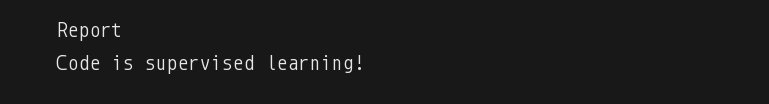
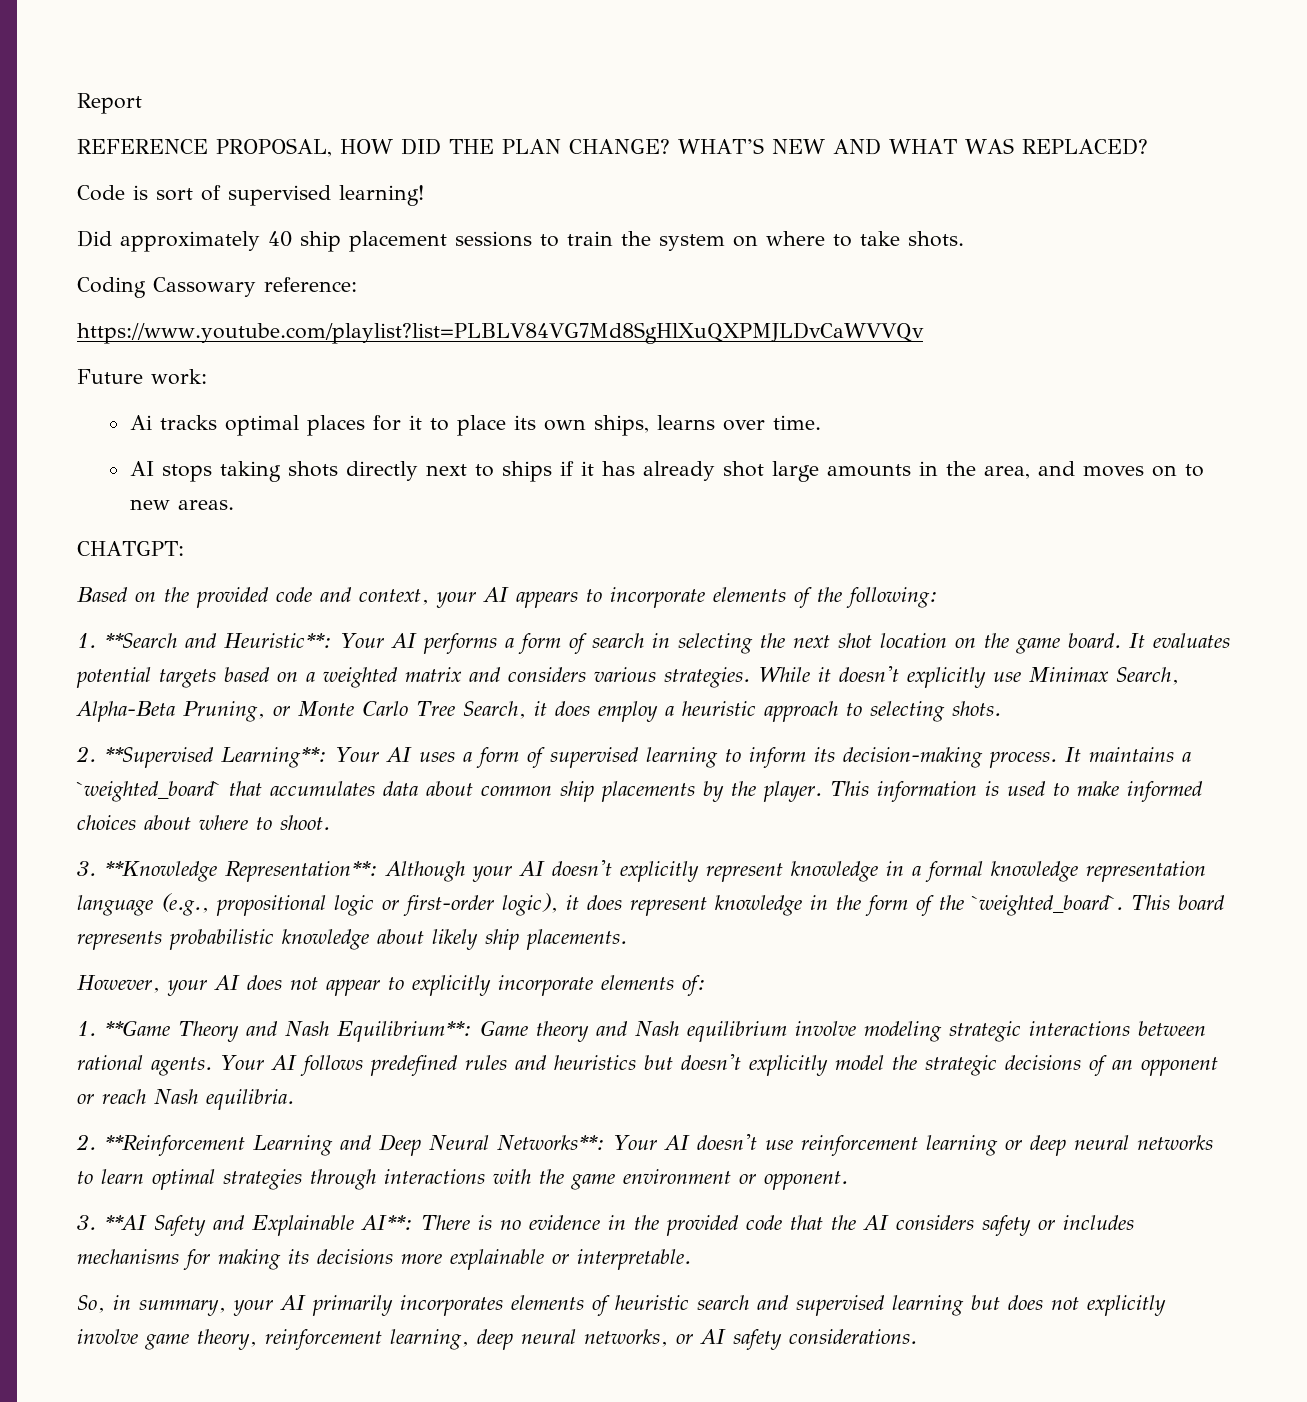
(122, 31) none -> [77,138,1148,157] // REFERENCE PROPOSAL, HOW DID THE PLAN CHANGE? WHAT’S NEW AND WHAT WAS REPLACED?
(133, 62) none -> [156,185,221,201] sort of
(364, 64) none -> [77,230,964,252] [77,277,357,298] [77,322,924,344] [77,369,207,385] [129,415,821,436] [129,461,1204,482] [129,499,234,510] [77,541,184,556] [77,587,938,608] [77,633,1230,654] [76,666,1179,688] [76,701,1001,722] [76,746,1191,768] [76,781,1203,802] [77,815,330,830] [77,860,1206,882] [77,893,1225,916] [77,929,627,950] [77,975,706,996] [77,1020,1206,1042] [77,1054,1218,1076] [77,1089,294,1110] [76,1134,1213,1156] [77,1169,848,1190] [77,1215,1134,1236] [77,1249,691,1270] [77,1295,1166,1316] [77,1329,917,1350] // Did approximately 40 ship placement sessions to train the system on where to take shots. // Coding Cassowary reference: // https://www.youtube.com/playlist?list=PLBLV84VG7Md8SgHlXuQXPMJLDvCaWVVQv // Future work: // Ai tracks optimal places for it to place its own ships, learns over time. // AI stops taking shots directly next to ships if it has already shot large amounts in the area, and moves on to new areas. // CHATGPT: // Based on the provided code and context, your AI appears to incorporate elements of the following: // 1. **Search and Heuristic**: Your AI performs a form of search in selecting the next shot location on the game board. It evaluates potential targets based on a weighted matrix and considers various strategies. While it doesn't explicitly use Minimax Search, Alpha-Beta Pruning, or Monte Carlo Tree Search, it does employ a heuristic approach to selecting shots. // 2. **Supervised Learning**: Your AI uses a form of supervised learning to inform its decision-making process. It maintains a `weighted_board` that accumulates data about common ship placements by the player. This information is used to make informed choices about where to shoot. // 3. **Knowledge Representation**: Although your AI doesn't explicitly represent knowledge in a formal knowledge representation language (e.g., propositional logic or first-order logic), it does represent knowledge in the form of the `weighted_board`. This board represents probabilistic knowledge about likely ship placements. // However, your AI does not appear to explicitly incorporate elements of: // 1. **Game Theory and Nash Equilibrium**: Game theory and Nash equilibrium involve modeling strategic interactions between rational agents. Your AI follows predefined rules and heuristics but doesn't explicitly model the strategic decisions of an opponent or reach Nash equilibria. // 2. **Reinforcement Learning and Deep Neural Networks**: Your AI doesn't use reinforcement learning or deep neural networks to learn optimal strategies through interactions with the game environment or opponent. // 3. **AI Safety and Explainable AI**: There is no evidence in the provided code that the AI considers safety or includes mechanisms for making its decisions more explainable or interpretable. // So, in summary, your AI primarily incorporates elements of heuristic search and supervised learning but does not explicitly involve game theory, reinforcement learning, deep neural networks, or AI safety considerations.

